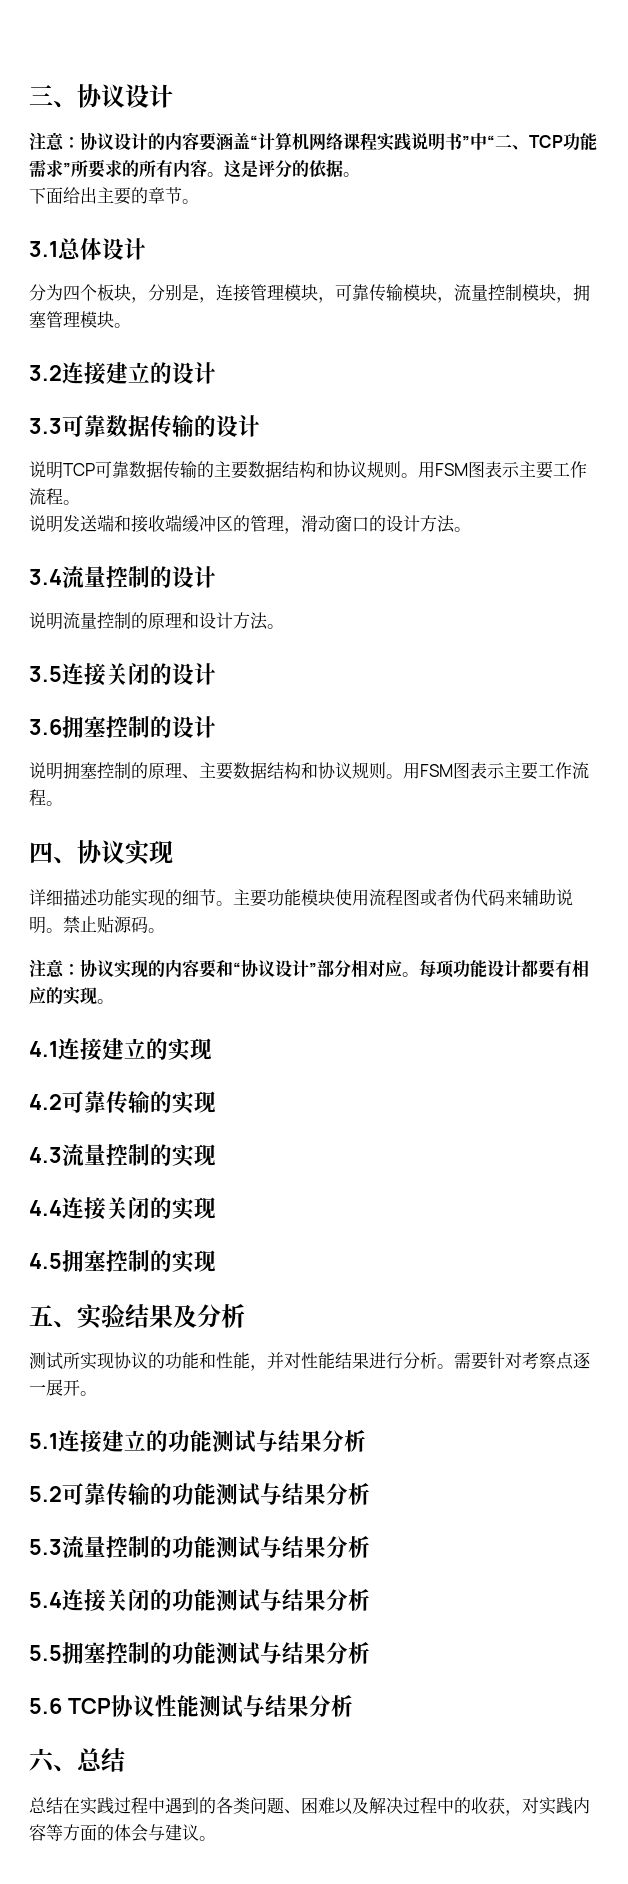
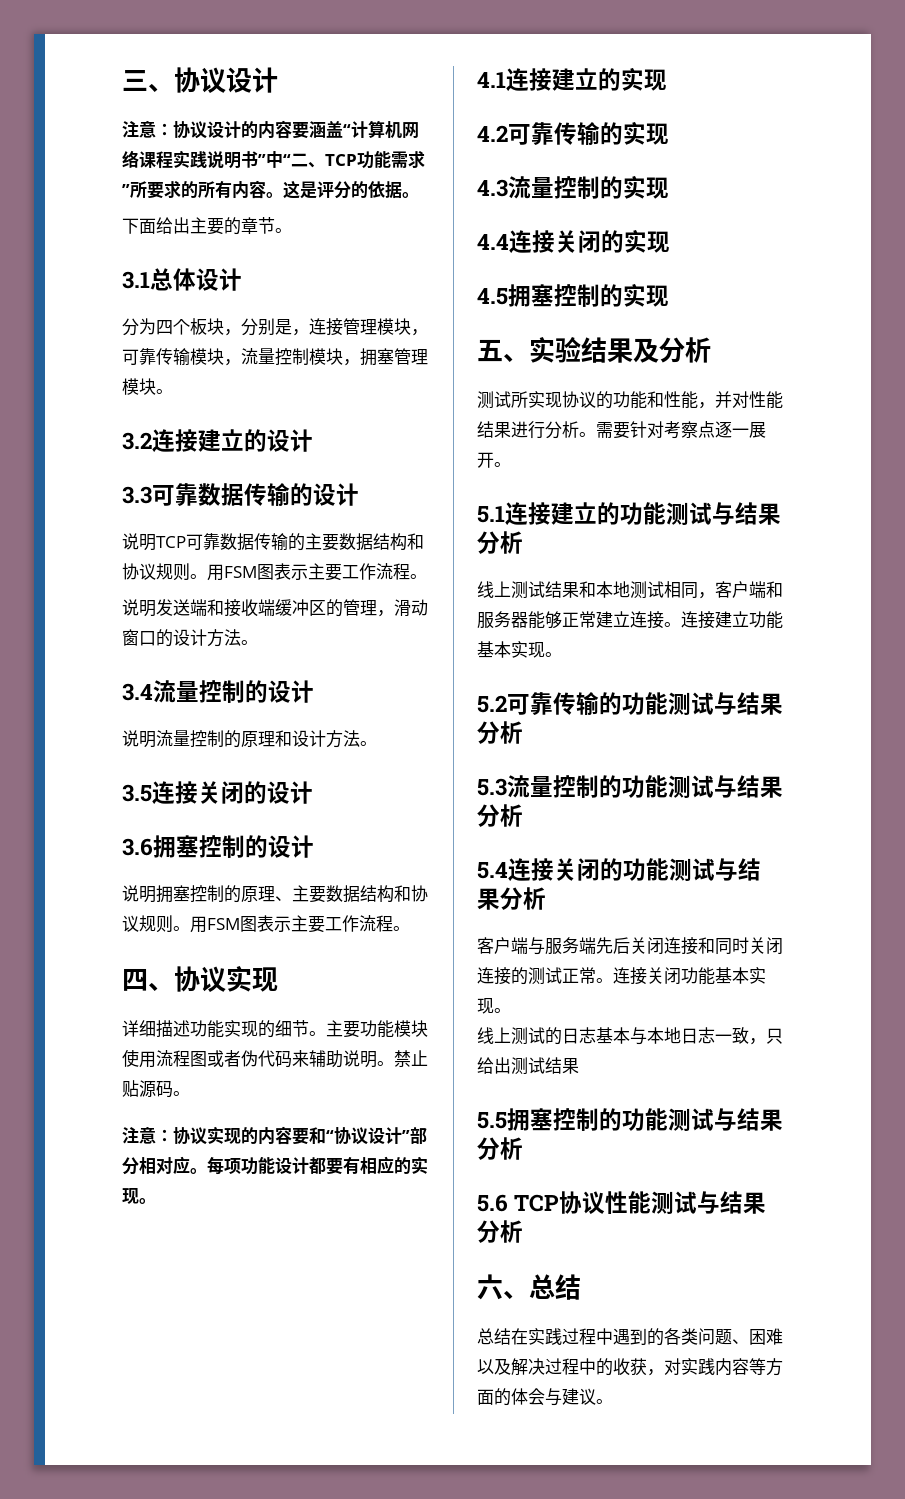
(366, 1441) none -> [477,581,783,599] [477,611,783,629] [477,641,562,658] // 线上测试结果和本地测试相同，客户端和服务器能够正常建立连接。连接建立功能基本实现。
(370, 1600) none -> [477,937,783,955] [477,967,766,985] [477,998,511,1014] [477,1027,783,1045] [477,1057,579,1075] // 客户端与服务端先后关闭连接和同时关闭连接的测试正常。连接关闭功能基本实现。 // 线上测试的日志基本与本地日志一致，只给出测试结果

